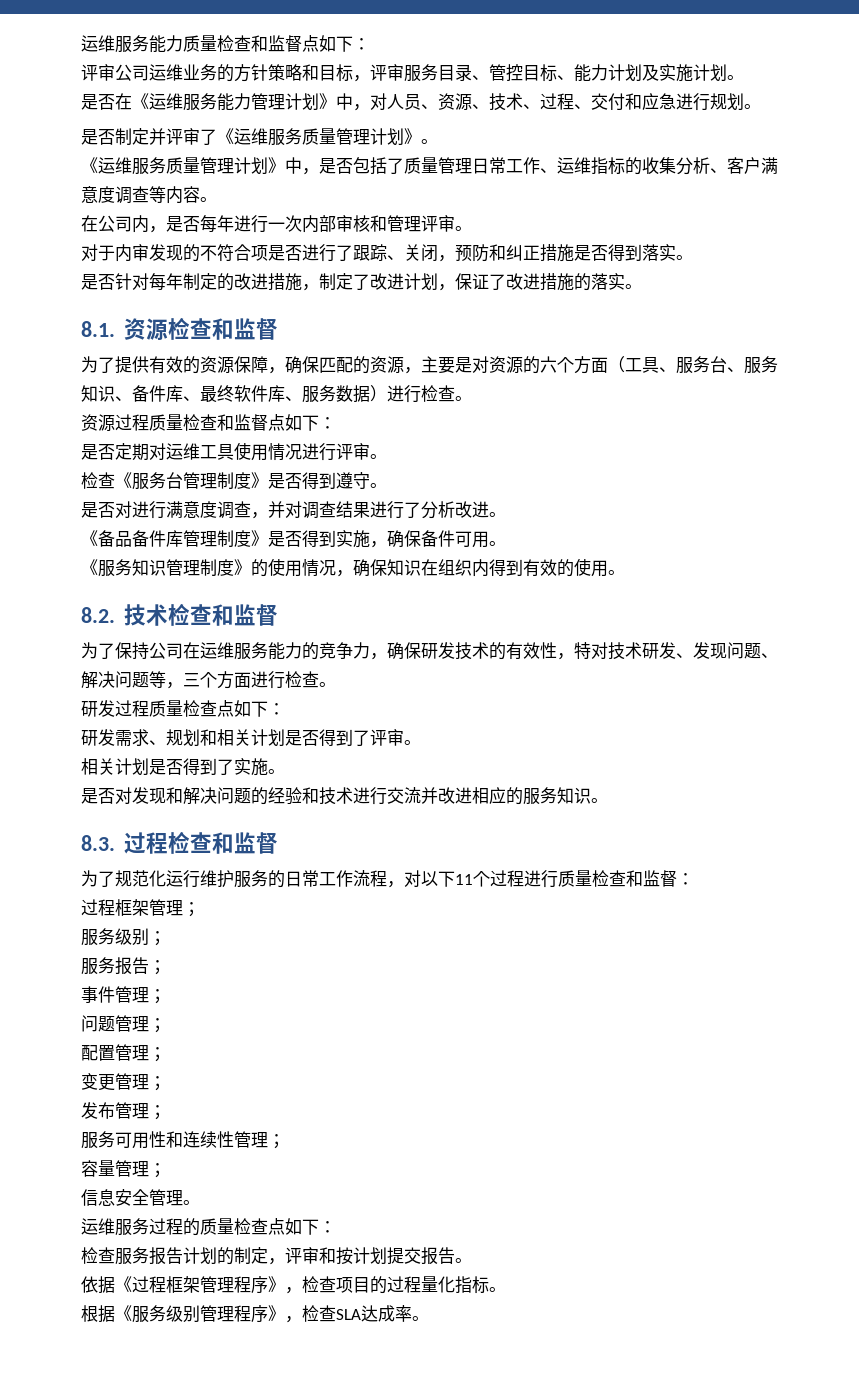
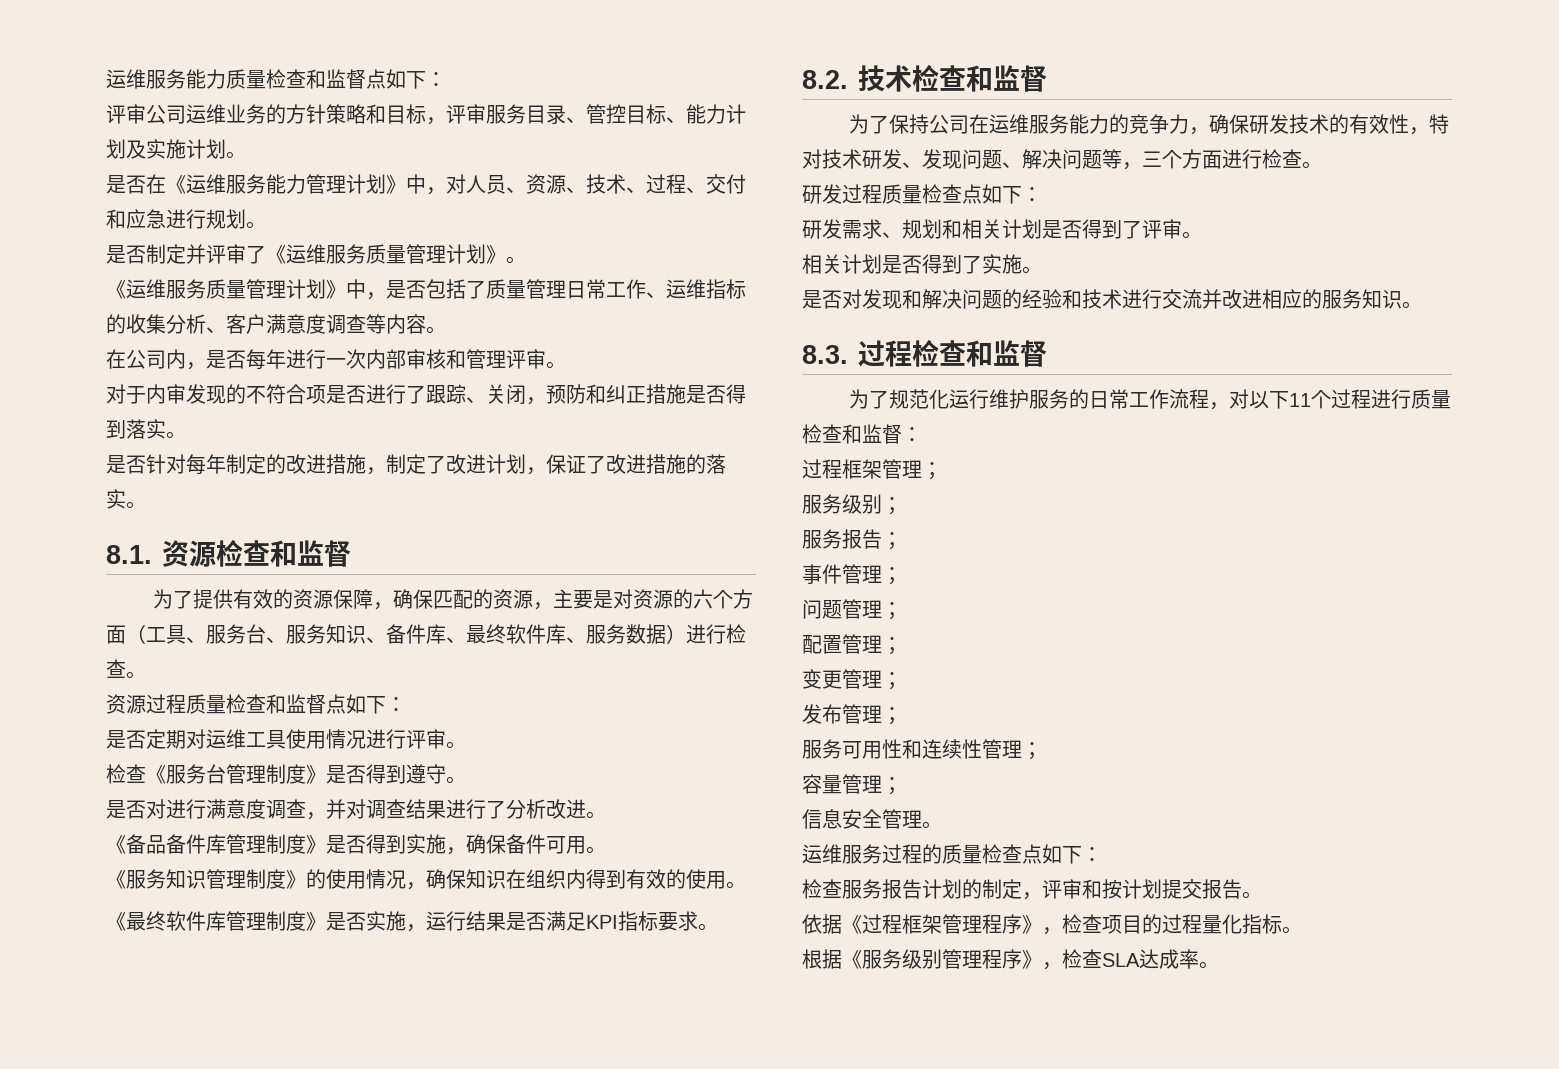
(625, 572) none -> [106,911,718,932] // 《最终软件库管理制度》是否实施，运行结果是否满足KPI指标要求。

